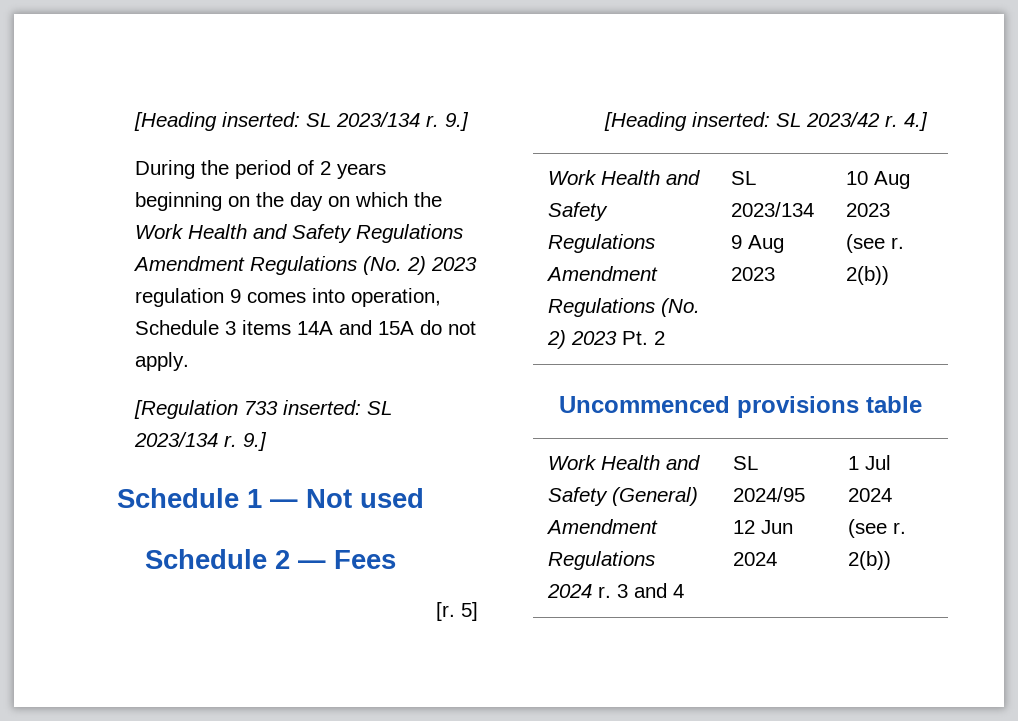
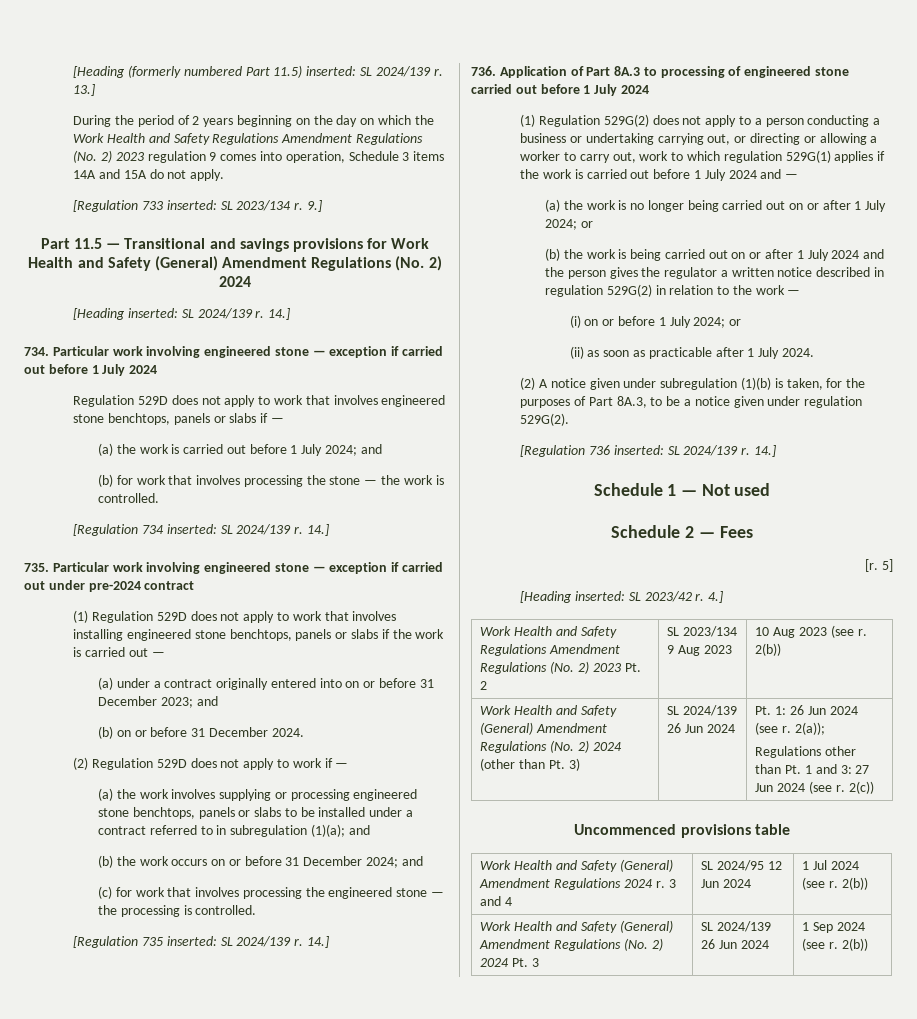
[133,112,469,131] [Heading inserted: SL 2023/134 r. 9.] -> [73,65,443,78] [73,84,96,96] [Heading (formerly numbered Part 11.5) inserted: SL 2024/139 r. 13.]
(267, 441) none -> [40,238,430,252] [28,256,442,271] [219,276,251,287] [73,308,291,320] [24,346,444,358] [24,364,158,376] [73,395,446,407] [73,413,284,425] [97,443,382,456] [97,474,444,487] [97,493,159,503] [73,524,329,536] [24,562,444,574] [24,580,195,592] [73,610,397,623] [73,629,445,641] [73,647,165,657] [97,677,434,690] [97,696,218,708] [97,726,304,739] [73,757,349,770] [97,788,418,801] [97,807,413,819] [97,824,370,837] [97,855,423,868] [97,886,444,899] [97,905,257,917] [73,936,329,948] [471,66,850,78] [471,84,649,96] [520,114,881,127] [520,133,878,145] [520,150,886,163] [520,169,799,181] [544,199,887,212] [544,219,593,230] [544,248,885,261] [544,267,884,279] [544,284,801,297] [569,315,742,328] [569,346,814,359] [520,377,866,390] [520,396,863,408] [520,413,570,426] [520,445,776,457] // Part 11.5 — Transitional and savings provisions for Work Health and Safety (General) Amendment Regulations (No. 2) 2024 // [Heading inserted: SL 2024/139 r. 14.] // 734. Particular work involving engineered stone — exception if carried out before 1 July 2024 // Regulation 529D does not apply to work that involves engineered stone benchtops, panels or slabs if — // (a) the work is carried out before 1 July 2024; and // (b) for work that involves processing the stone — the work is controlled. // [Regulation 734 inserted: SL 2024/139 r. 14.] // 735. Particular work involving engineered stone — exception if carried out under pre-2024 contract // (1) Regulation 529D does not apply to work that involves installing engineered stone benchtops, panels or slabs if the work is carried out — // (a) under a contract originally entered into on or before 31 December 2023; and // (b) on or before 31 December 2024. // (2) Regulation 529D does not apply to work if — // (a) the work involves supplying or processing engineered stone benchtops, panels or slabs to be installed under a contract referred to in subregulation (1)(a); and // (b) the work occurs on or before 31 December 2024; and // (c) for work that involves processing the engineered stone — the processing is controlled. // [Regulation 735 inserted: SL 2024/139 r. 14.] // 736. Application of Part 8A.3 to processing of engineered stone carried out before 1 July 2024 // (1) Regulation 529G(2) does not apply to a person conducting a business or undertaking carrying out, or directing or allowing a worker to carry out, work to which regulation 529G(1) applies if the work is carried out before 1 July 2024 and — // (a) the work is no longer being carried out on or after 1 July 2024; or // (b) the work is being carried out on or after 1 July 2024 and the person gives the regulator a written notice described in regulation 529G(2) in relation to the work — // (i) on or before 1 July 2024; or // (ii) as soon as practicable after 1 July 2024. // (2) A notice given under subregulation (1)(b) is taken, for the purposes of Part 8A.3, to be a notice given under regulation 529G(2). // [Regulation 736 inserted: SL 2024/139 r. 14.]
(889, 275) none -> [480,705,617,717] [480,722,608,735] [480,740,622,753] [480,758,580,771] [667,705,738,716] [667,723,735,733] [755,705,858,715] [755,722,825,735] [755,746,857,758] [755,764,870,774] [755,781,874,794] // Work Health and Safety (General) Amendment Regulations (No. 2) 2024 (other than Pt. 3) | SL 2024/139 26 Jun 2024 | Pt. 1: 26 Jun 2024 (see r. 2(a)); // Regulations other than Pt. 1 and 3: 27 Jun 2024 (see r. 2(c))
(891, 560) none -> [480,920,673,933] [479,938,663,951] [480,958,539,967] [701,921,772,932] [701,939,769,949] [802,922,865,933] [802,938,868,951] // Work Health and Safety (General) Amendment Regulations (No. 2) 2024 Pt. 3 | SL 2024/139 26 Jun 2024 | 1 Sep 2024 (see r. 2(b))

